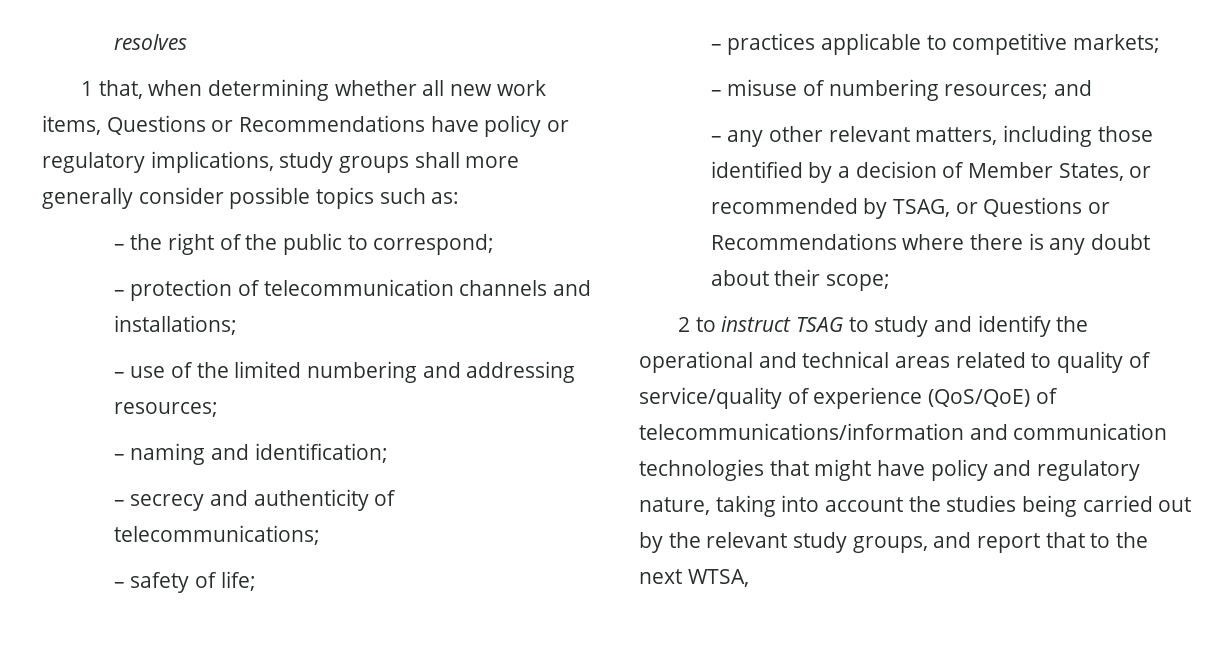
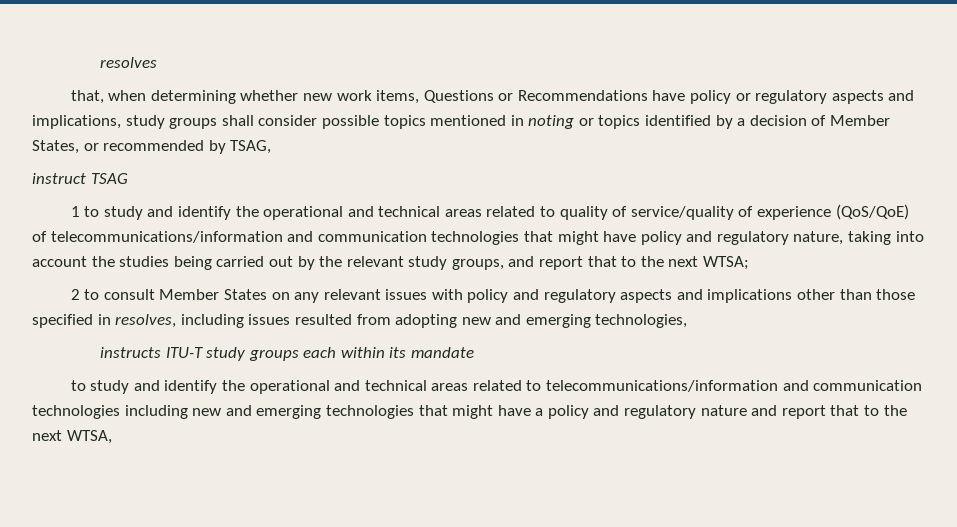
[80,81,93,96] 1 -> (157, 62) none
[422,80,445,96] all -> (299, 95) none
(145, 162) none -> [831,90,915,104] aspects and
[465,156,520,168] [42,188,133,209] more generally -> (254, 120) none
[379,188,460,204] [113,233,495,255] [113,279,591,301] [113,315,237,335] [113,361,576,383] [113,402,218,417] [113,443,388,465] [113,489,397,511] [113,525,320,545] [113,571,256,593] [710,33,1160,55] [710,79,1092,101] [710,125,1153,147] such as: // – the right of the public to correspond; // – protection of telecommunication channels and installations; // – use of the limited numbering and addressing resources; // – naming and identification; // – secrecy and authenticity of telecommunications; // – safety of life; // – practices applicable to competitive markets; // – misuse of numbering resources; and // – any other relevant matters, including those -> [430,115,641,129] mentioned in noting or topics
[955,197,1110,217] [710,233,1150,255] [710,269,890,291] [677,317,716,332] or Questions or Recommendations where there is any doubt about their scope; // 2 to -> (272, 147) //
(843, 324) none -> [70,206,80,217] // 1
(682, 576) none -> [703,256,750,270] [70,289,916,303] [32,314,688,328] [99,347,475,361] [70,380,923,394] [32,405,907,419] [32,430,62,441] WTSA; // 2 to consult Member States on any relevant issues with policy and regulatory aspects and implications other than those specified in resolves, including issues resulted from adopting new and emerging technologies, // instructs ITU-T study groups each within its mandate // to study and identify the operational and technical areas related to telecommunications/information and communication technologies including new and emerging technologies that might have a policy and regulatory nature and report that to the next

